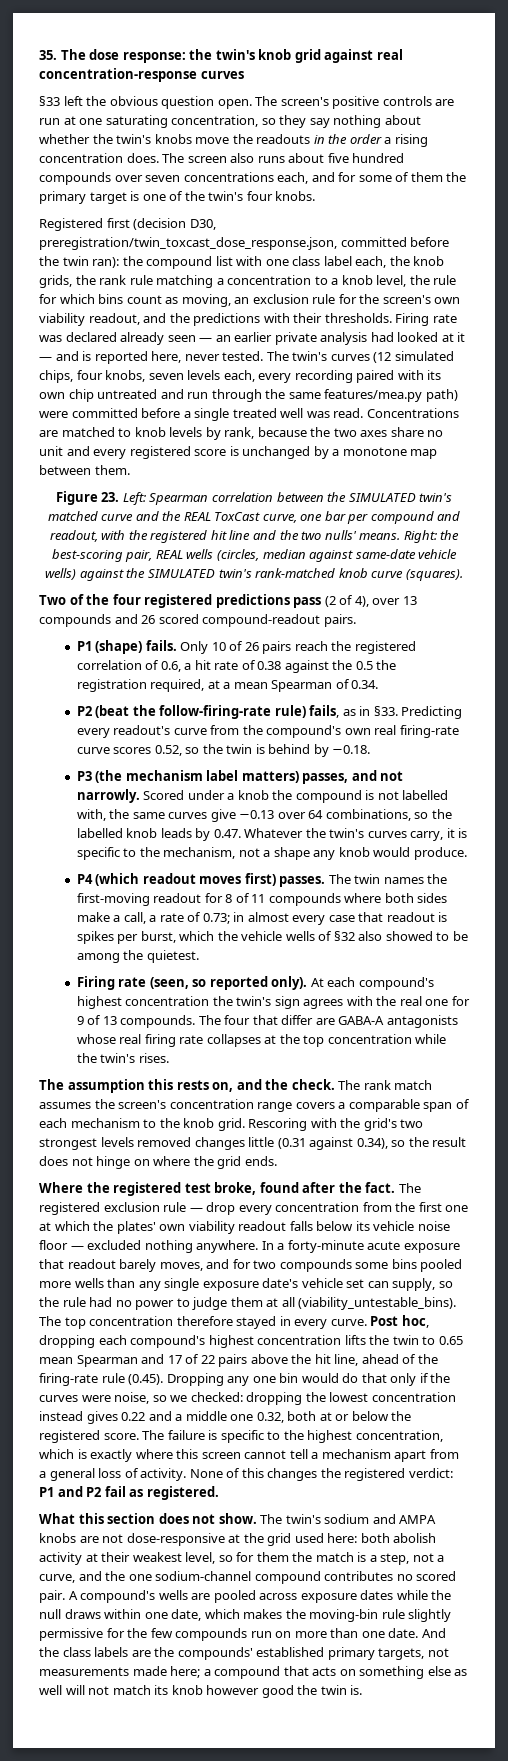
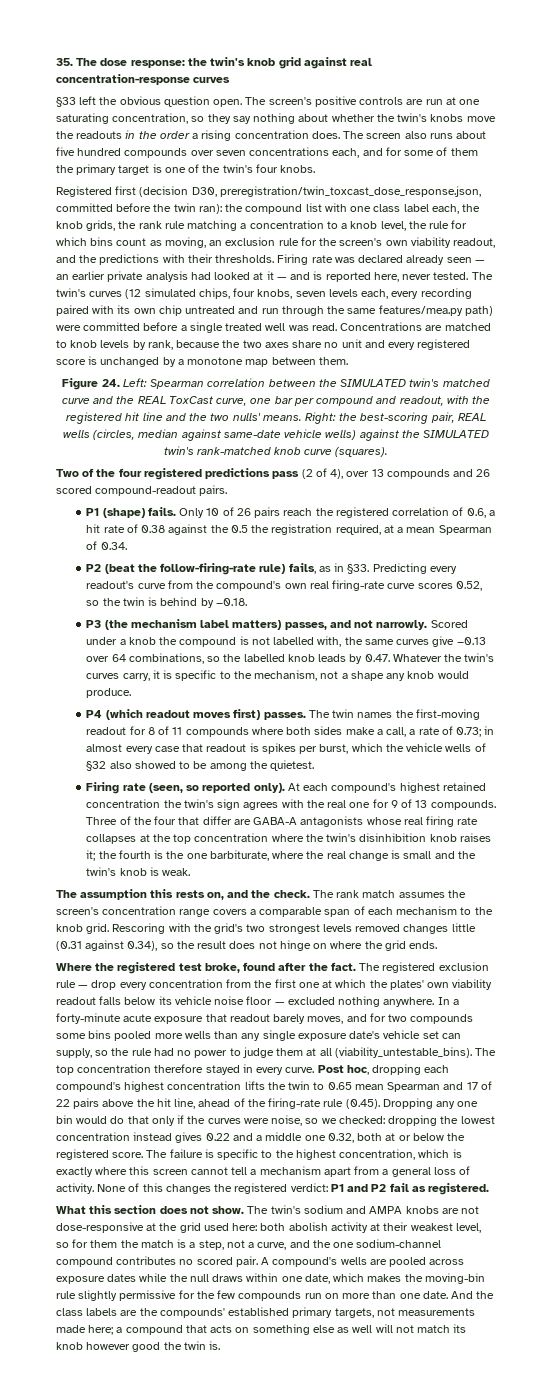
[101,492,120,502] 23. -> [101,379,120,387] 24.
(122, 1002) none -> [442,782,486,791] retained
[198,1015,221,1025] The -> [86,816,152,825] Three of the
[415,1034,447,1044] [76,1053,169,1063] while the twin's rises. -> [271,833,491,842] [86,850,476,861] [86,867,191,876] where the twin's disinhibition knob raises it; the fourth is the one barbiturate, where the real change is small and the twin's knob is weak.

